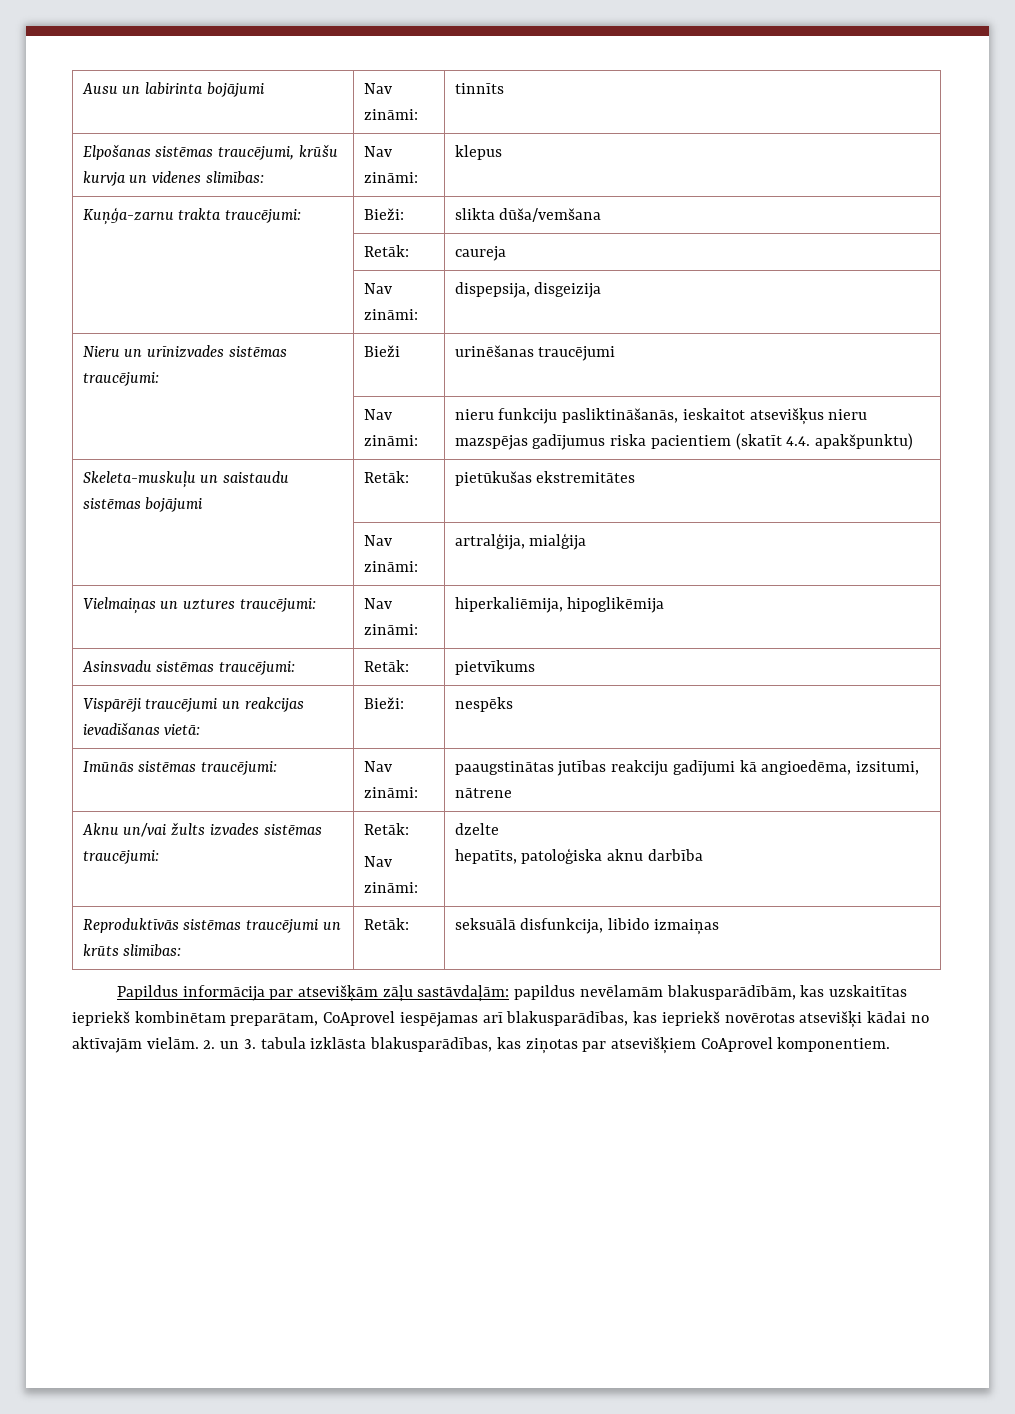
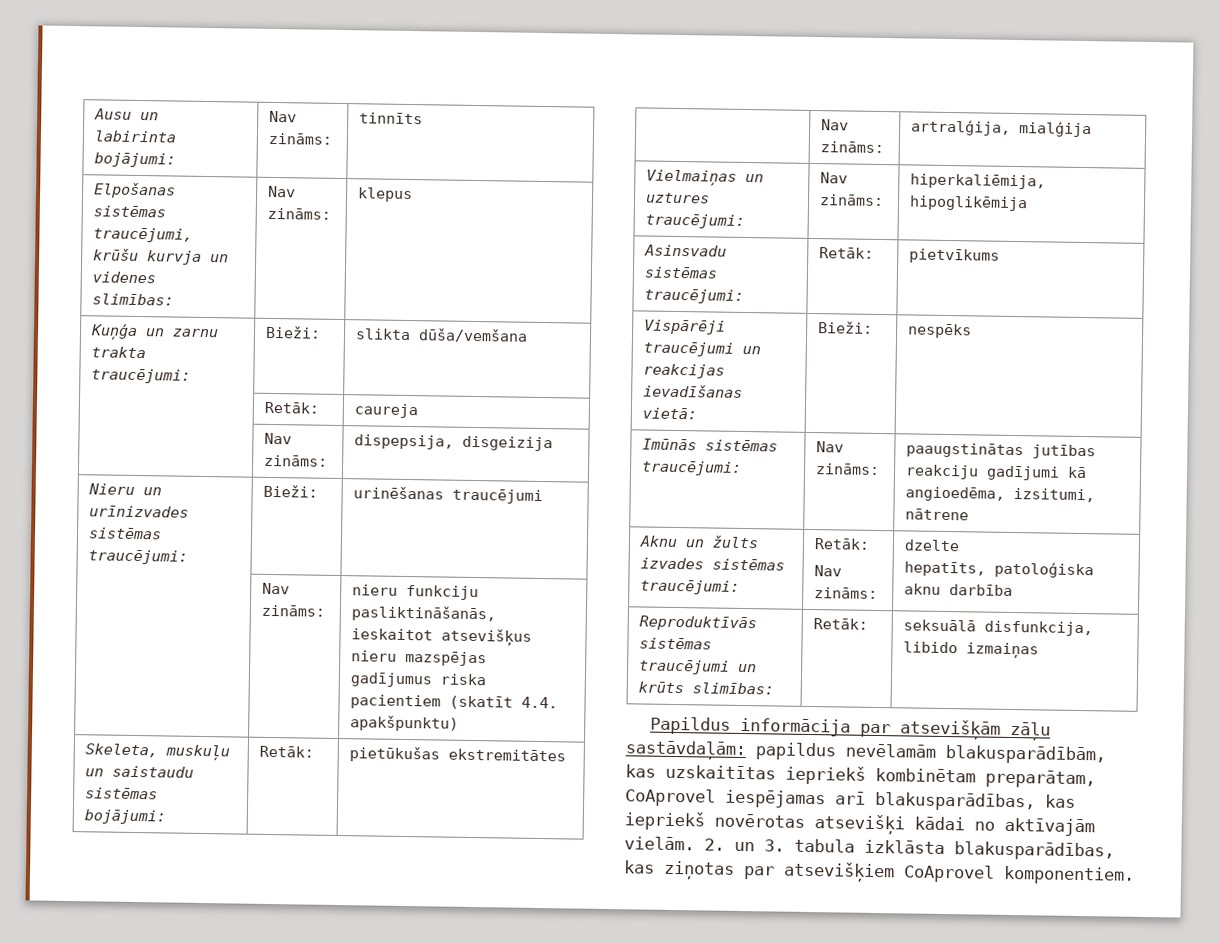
[206,82,265,97] [363,83,392,94] [363,109,418,120] bojājumi | Nav zināmi: -> [93,152,176,168] [268,110,297,123] [267,132,332,145] bojājumi: | Nav zināms:
[363,172,418,183] zināmi: -> [266,207,331,220] zināms:
[82,207,174,225] Kuņģa-zarnu -> [89,323,219,340] Kuņģa un zarnu
[363,309,418,320] zināmi: -> [263,454,328,467] zināms:
[363,345,400,357] Bieži -> [262,484,318,498] Bieži:
[363,435,418,446] zināmi: -> [260,604,325,617] zināms:
[82,471,196,488] Skeleta-muskuļu -> [84,743,230,761] Skeleta, muskuļu
[145,497,204,512] bojājumi -> [83,809,166,825] bojājumi:
[363,561,418,572] zināmi: -> [819,141,884,154] zināms:
[363,624,418,635] zināmi: -> [818,194,884,207] zināms:
[363,787,418,798] zināmi: -> [814,463,880,475] zināms:
[123,823,168,837] un/vai -> [684,539,705,548] un
[363,882,418,893] zināmi: -> [813,587,878,599] zināms:

